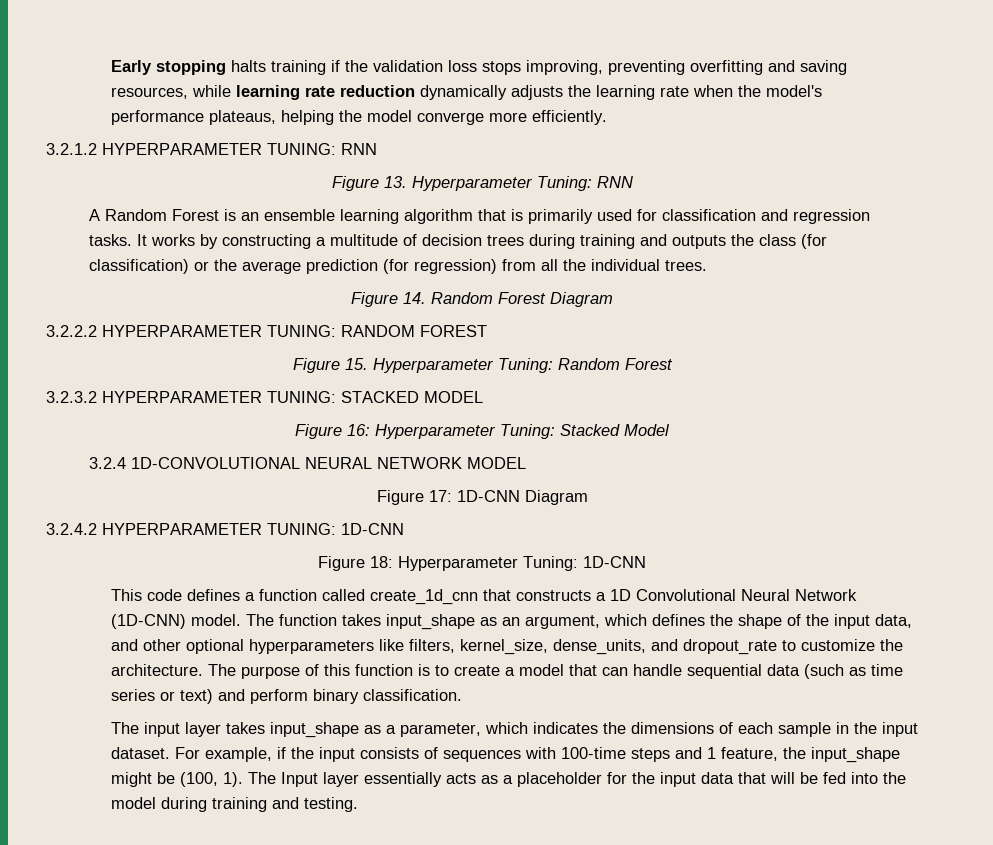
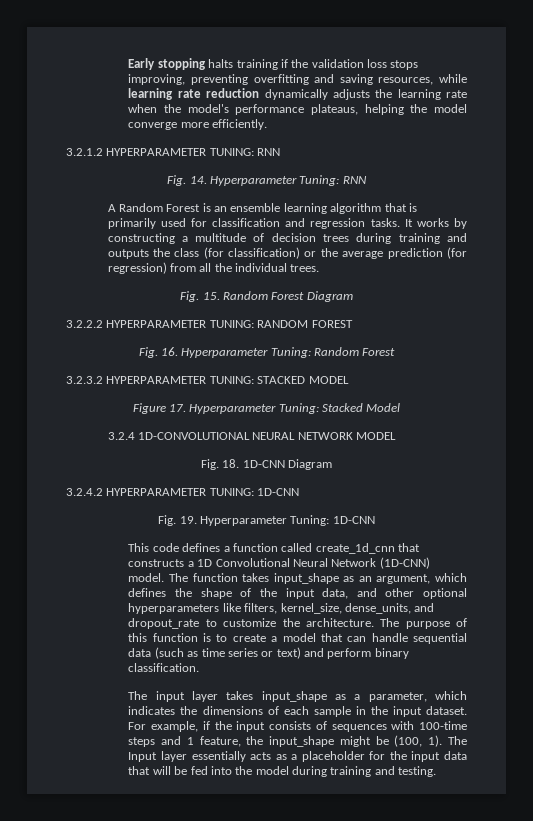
[331,176,407,191] Figure 13. -> [167,175,207,186] Fig. 14.
[351,292,426,307] Figure 14. -> [180,291,220,302] Fig. 15.
[292,358,368,373] Figure 15. -> [138,347,178,358] Fig. 16.
[347,424,370,436] 16: -> [168,404,186,412] 17.
[376,490,452,505] Figure 17: -> [200,459,240,470] Fig. 18.
[318,556,393,571] Figure 18: -> [158,515,197,526] Fig. 19.

